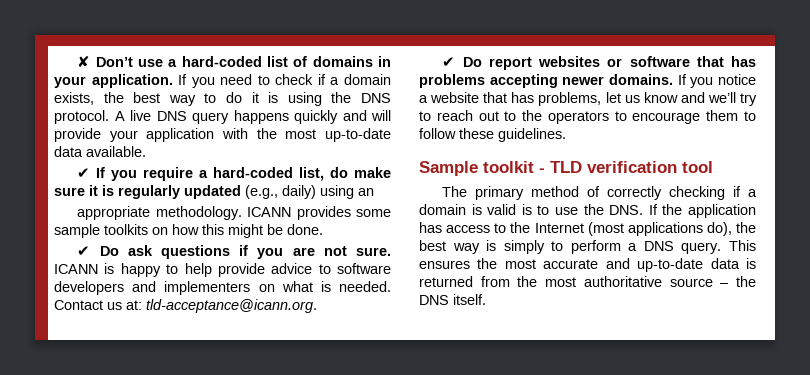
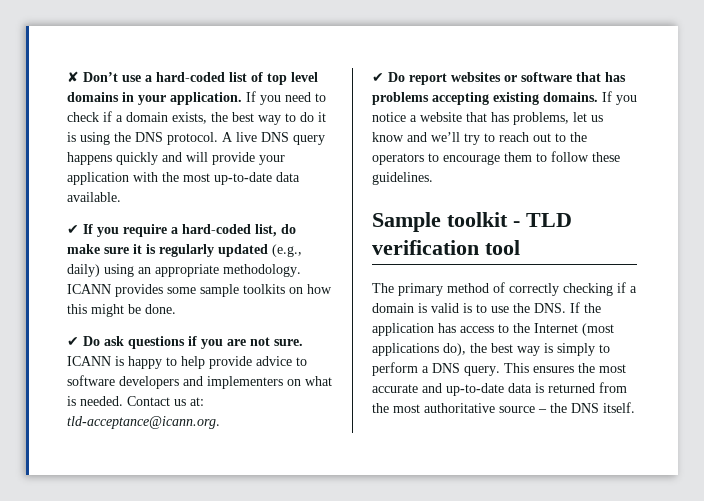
(308, 61) none -> [267,72,318,85] top level
(374, 192) // -> (151, 270) none
[562,76,605,85] newer -> [493,92,539,105] existing

